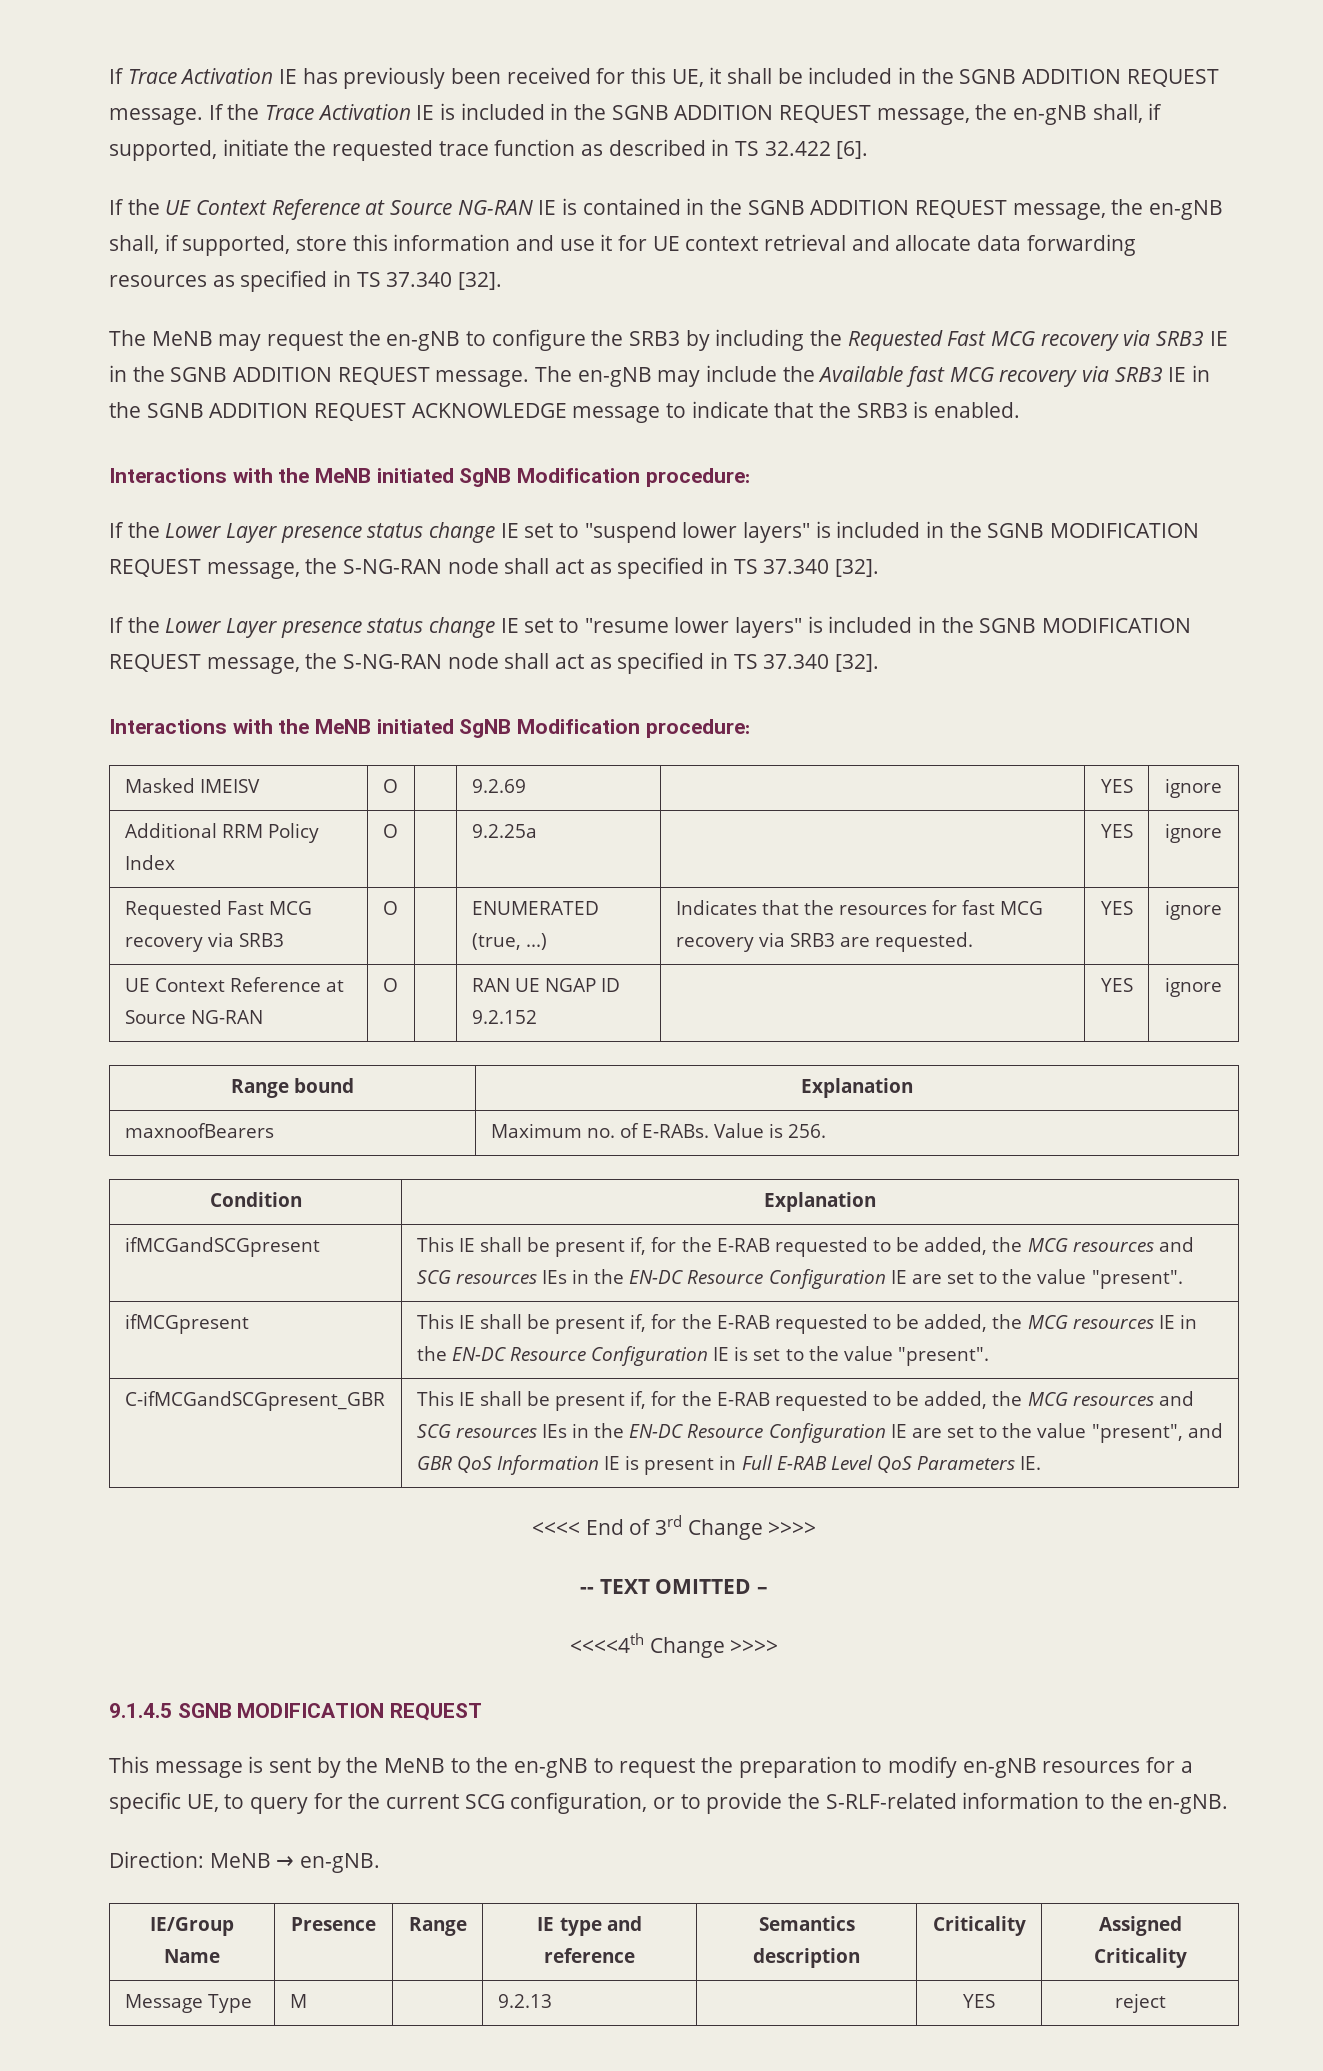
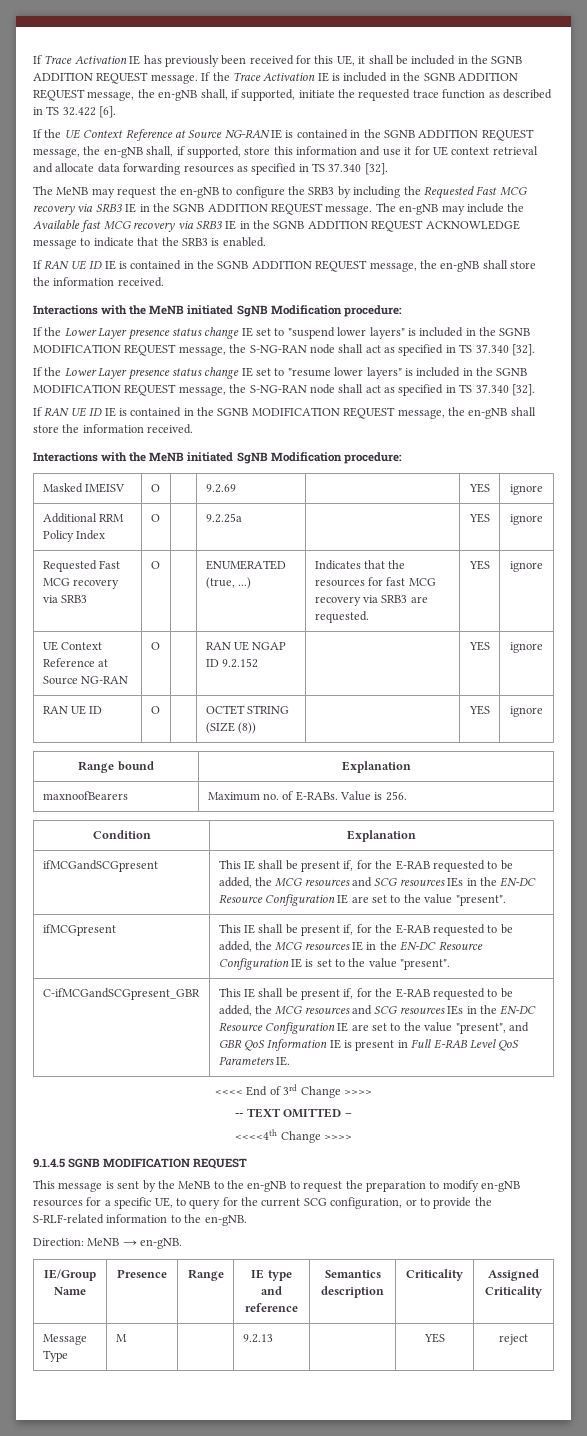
(1021, 410) none -> [33,260,536,272] [33,277,164,287] // If RAN UE ID IE is contained in the SGNB ADDITION REQUEST message, the en-gNB shall store the information received.
(880, 663) none -> [33,407,536,419] [33,424,194,434] // If RAN UE ID IE is contained in the SGNB MODIFICATION REQUEST message, the en-gNB shall store the information received.
(1222, 987) none -> [42,705,103,715] [150,706,160,714] [205,705,289,715] [205,722,256,734] [468,705,490,715] [510,706,543,717] // RAN UE ID | O | | OCTET STRING (SIZE (8)) | | YES | ignore

